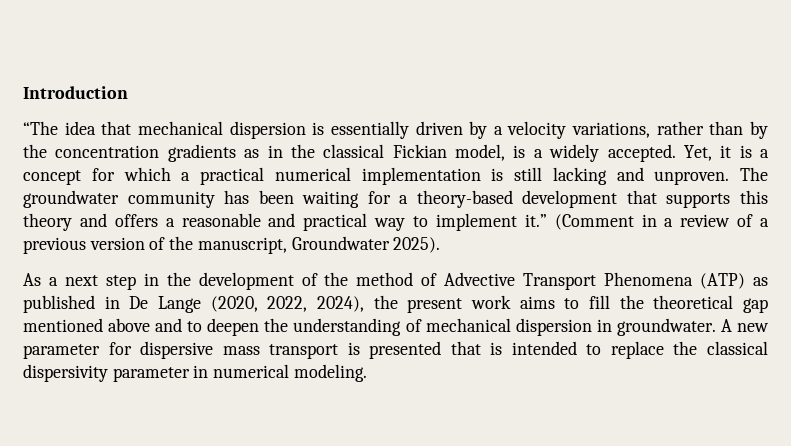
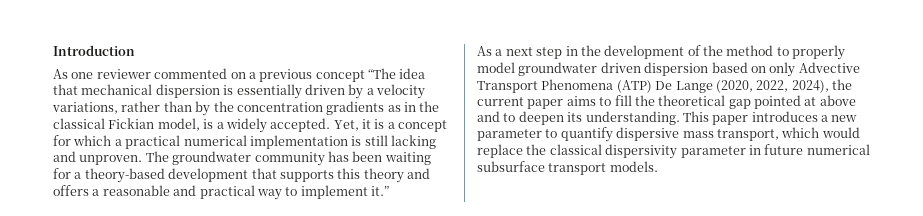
(128, 92) none -> [53,68,365,82] As one reviewer commented on a previous concept
[554,214,769,230] [23,236,441,254] (Comment in a review of a previous version of the manuscript, Groundwater 2025). -> (389, 191) none
[421,273,438,286] of -> [776,45,846,60] [477,62,796,77] to properly model groundwater driven dispersion based on only
[752,277,768,286] [23,295,120,313] as published in -> (652, 86) none
[407,295,512,313] present work -> [477,97,564,109] current paper
[23,318,103,332] mentioned -> [754,95,817,109] pointed at
[264,318,770,336] [23,341,602,359] the understanding of mechanical dispersion in groundwater. A new parameter for dispersive mass transport is presented that is intended to -> [567,111,858,125] [477,127,860,142] its understanding. This paper introduces a new parameter to quantify dispersive mass transport, which would
[213,364,367,382] numerical modeling. -> [764,144,870,155] [477,161,658,175] future numerical subsurface transport models.

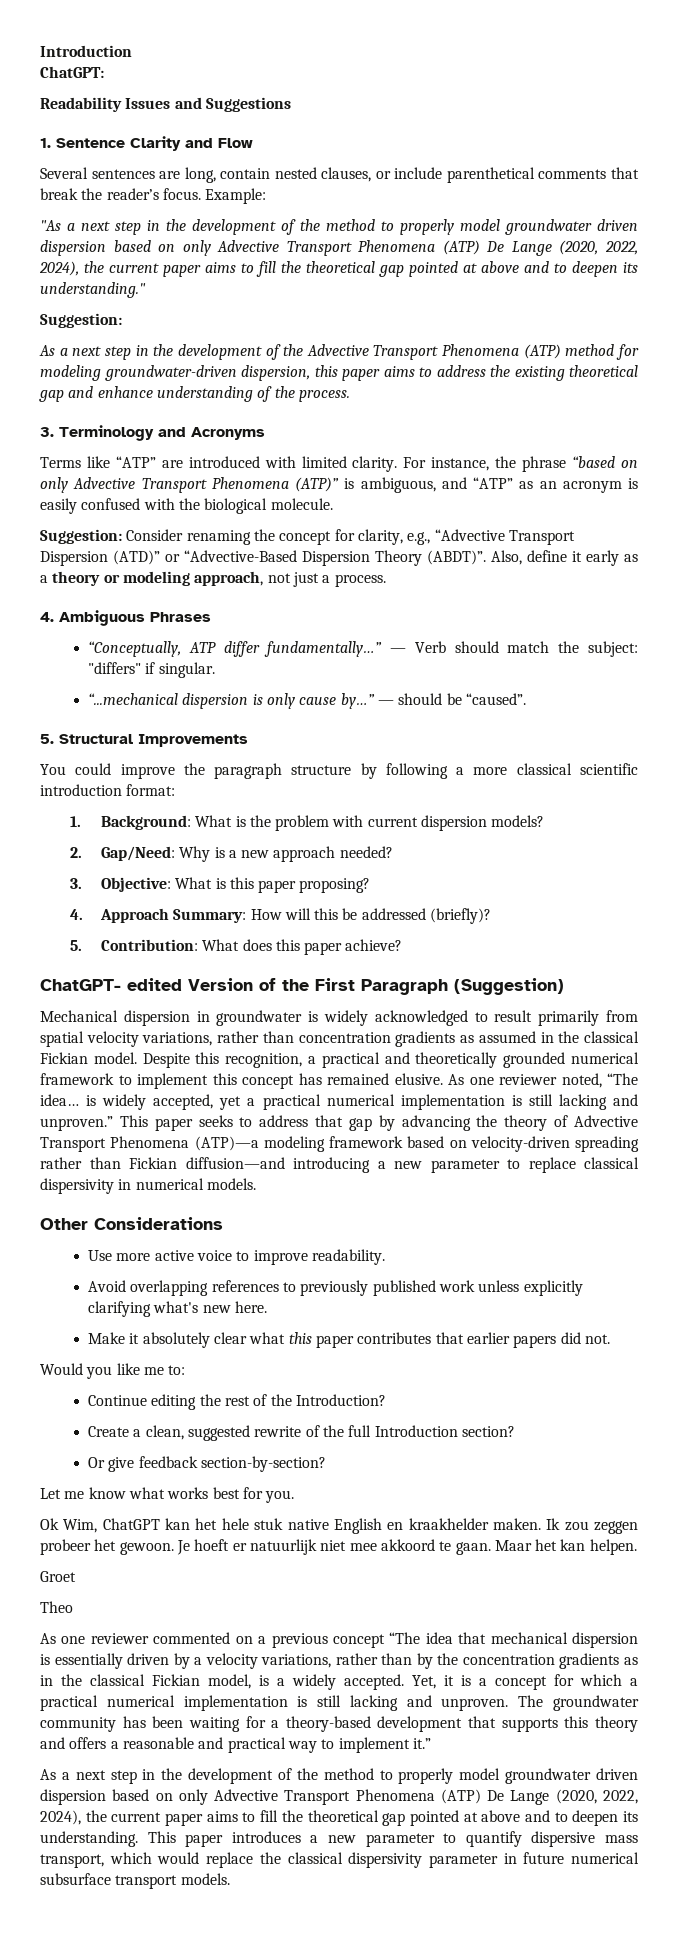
[53,45,135,56] Introduction -> [40,45,132,57] [40,66,104,78] [40,97,291,112] [40,136,253,151] [40,167,639,183] [40,188,267,204] [40,219,638,235] [40,240,638,256] [39,261,638,277] [40,282,146,298] [40,313,122,328] [39,344,639,360] [40,365,638,381] [39,386,350,402] [40,425,265,441] [40,456,638,472] [40,477,638,493] [40,498,333,514] [40,529,575,545] [40,550,638,566] [40,571,386,587] [40,610,211,626] [88,641,639,657] [88,662,215,678] [88,693,526,709] [40,734,248,747] [40,763,638,779] [40,784,176,796] [70,815,545,831] [70,846,393,862] [70,877,371,893] [70,908,492,924] [70,939,403,955] [40,978,564,995] [40,1010,638,1026] [40,1031,640,1047] [40,1052,639,1068] [40,1073,638,1089] [40,1094,638,1110] [40,1115,639,1131] [40,1136,639,1152] [40,1157,639,1173] [40,1178,256,1194] [40,1217,223,1230] [88,1249,385,1265] [88,1280,583,1296] [88,1301,267,1317] [88,1332,610,1348] [40,1363,186,1379] [88,1394,386,1410] [88,1425,515,1441] [88,1456,326,1472] [40,1487,295,1503] [40,1518,638,1534] [40,1539,637,1555] [40,1571,76,1582] [40,1601,73,1613] Introduction // ChatGPT: // Readability Issues and Suggestions // 1. Sentence Clarity and Flow // Several sentences are long, contain nested clauses, or include parenthetical comments that break the reader’s focus. Example: // "As a next step in the development of the method to properly model groundwater driven dispersion based on only Advective Transport Phenomena (ATP) De Lange (2020, 2022, 2024), the current paper aims to fill the theoretical gap pointed at above and to deepen its understanding." // Suggestion: // As a next step in the development of the Advective Transport Phenomena (ATP) method for modeling groundwater-driven dispersion, this paper aims to address the existing theoretical gap and enhance understanding of the process. // 3. Terminology and Acronyms // Terms like “ATP” are introduced with limited clarity. For instance, the phrase “based on only Advective Transport Phenomena (ATP)” is ambiguous, and “ATP” as an acronym is easily confused with the biological molecule. // Suggestion: Consider renaming the concept for clarity, e.g., “Advective Transport Dispersion (ATD)” or “Advective-Based Dispersion Theory (ABDT)”. Also, define it early as a theory or modeling approach, not just a process. // 4. Ambiguous Phrases // “Conceptually, ATP differ fundamentally…” — Verb should match the subject: "differs" if singular. // “...mechanical dispersion is only cause by…” — should be “caused”. // 5. Structural Improvements // You could improve the paragraph structure by following a more classical scientific introduction format: // 1. Background: What is the problem with current dispersion models? // 2. Gap/Need: Why is a new approach needed? // 3. Objective: What is this paper proposing? // 4. Approach Summary: How will this be addressed (briefly)? // 5. Contribution: What does this paper achieve? // ChatGPT- edited Version of the First Paragraph (Suggestion) // Mechanical dispersion in groundwater is widely acknowledged to result primarily from spatial velocity variations, rather than concentration gradients as assumed in the classical Fickian model. Despite this recognition, a practical and theoretically grounded numerical framework to implement this concept has remained elusive. As one reviewer noted, “The idea… is widely accepted, yet a practical numerical implementation is still lacking and unproven.” This paper seeks to address that gap by advancing the theory of Advective Transport Phenomena (ATP)—a modeling framework based on velocity-driven spreading rather than Fickian diffusion—and introducing a new parameter to replace classical dispersivity in numerical models. // Other Considerations // Use more active voice to improve readability. // Avoid overlapping references to previously published work unless explicitly clarifying what's new here. // Make it absolutely clear what this paper contributes that earlier papers did not. // Would you like me to: // Continue editing the rest of the Introduction? // Create a clean, suggested rewrite of the full Introduction section? // Or give feedback section-by-section? // Let me know what works best for you. // Ok Wim, ChatGPT kan het hele stuk native English en kraakhelder maken. Ik zou zeggen probeer het gewoon. Je hoeft er natuurlijk niet mee akkoord te gaan. Maar het kan helpen. // Groet // Theo

